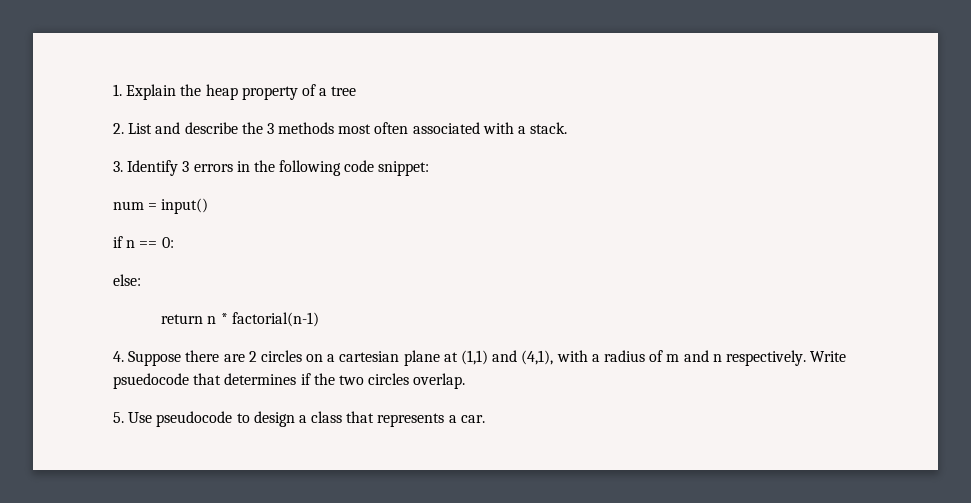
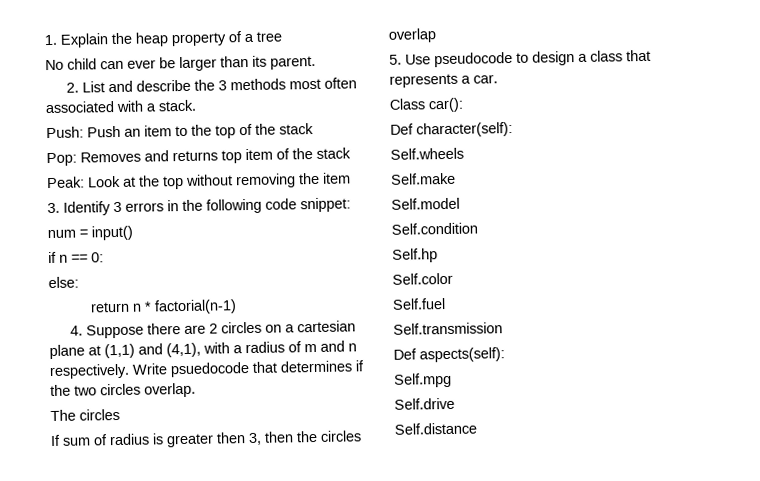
(357, 91) none -> [45,55,316,72] // No child can ever be larger than its parent.
(568, 128) none -> [46,123,314,139] [46,147,351,167] [46,172,351,190] // Push: Push an item to the top of the stack // Pop: Removes and returns top item of the stack // Peak: Look at the top without removing the item
(466, 381) none -> [50,408,120,422] [50,430,362,448] [388,28,436,43] // The circles // If sum of radius is greater then 3, then the circles overlap
(485, 419) none -> [389,97,464,113] [390,121,513,138] [390,147,464,160] [390,172,456,185] [391,197,460,210] [391,222,478,235] [392,248,438,263] [392,272,453,285] [392,298,446,310] [393,322,503,335] [393,347,505,363] [394,372,452,388] [394,397,455,410] [394,422,477,435] // Class car(): // Def character(self): // Self.wheels // Self.make // Self.model // Self.condition // Self.hp // Self.color // Self.fuel // Self.transmission // Def aspects(self): // Self.mpg // Self.drive // Self.distance

